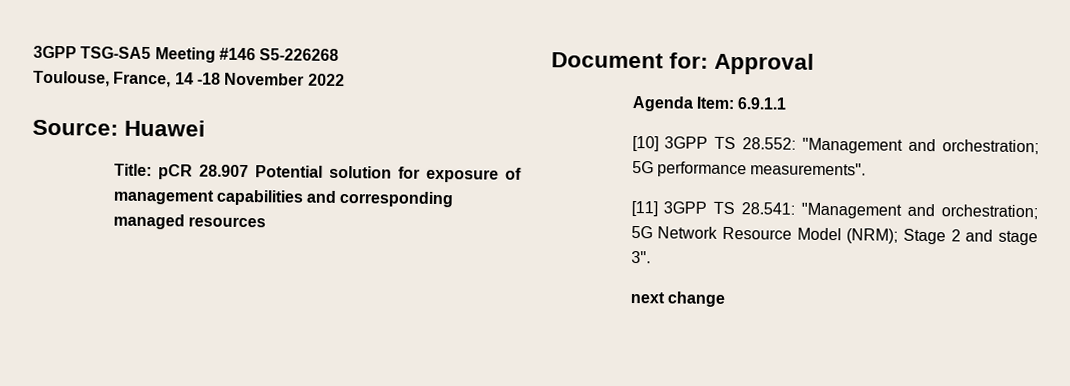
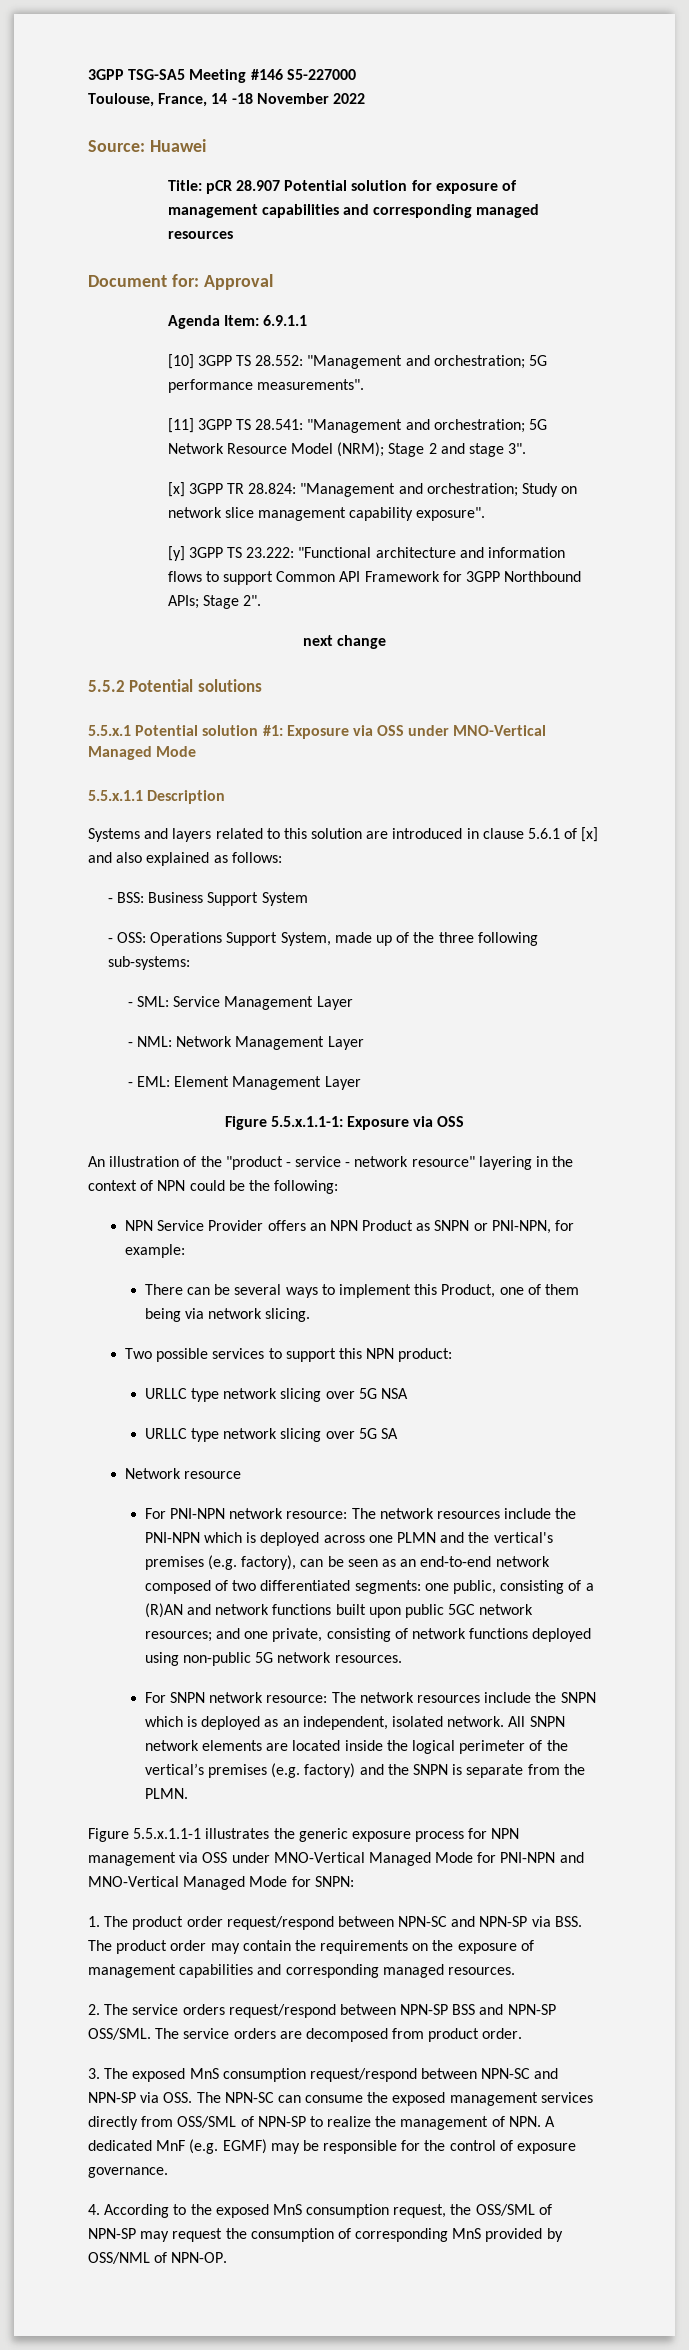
[259,48,340,61] S5-226268 -> [286,69,356,80] S5-227000
[629,291,725,307] next change -> [167,482,578,497] [167,507,486,521] [167,546,565,561] [167,571,582,585] [167,595,261,609] [302,635,387,649] [88,679,262,692] [88,725,547,739] [88,746,197,760] [88,790,226,804] [88,827,599,842] [88,852,282,866] [107,892,308,906] [107,932,538,946] [107,956,190,970] [127,996,353,1010] [127,1036,364,1050] [127,1076,361,1090] [224,1116,465,1130] [88,1156,574,1170] [88,1180,339,1194] [124,1220,574,1234] [124,1244,185,1258] [144,1284,579,1298] [144,1308,311,1322] [124,1348,453,1362] [144,1388,408,1402] [144,1428,398,1442] [124,1468,242,1479] [144,1508,577,1519] [144,1532,553,1546] [144,1555,550,1570] [144,1580,594,1594] [144,1603,534,1618] [144,1628,592,1642] [144,1652,402,1666] [144,1692,596,1703] [144,1716,565,1730] [144,1740,568,1754] [144,1763,585,1778] [144,1788,188,1799] [88,1828,520,1842] [88,1852,584,1866] [88,1876,354,1890] [88,1916,582,1930] [88,1940,534,1954] [88,1964,515,1978] [88,2004,556,2018] [88,2028,523,2042] [88,2068,559,2082] [88,2092,593,2106] [88,2116,556,2130] [88,2139,577,2154] [88,2167,168,2178] [88,2204,552,2218] [88,2228,563,2242] [88,2252,228,2264] [x] 3GPP TR 28.824: "Management and orchestration; Study on network slice management capability exposure". // [y] 3GPP TS 23.222: "Functional architecture and information flows to support Common API Framework for 3GPP Northbound APIs; Stage 2". // next change // 5.5.2 Potential solutions // 5.5.x.1 Potential solution #1: Exposure via OSS under MNO-Vertical Managed Mode // 5.5.x.1.1 Description // Systems and layers related to this solution are introduced in clause 5.6.1 of [x] and also explained as follows: // - BSS: Business Support System // - OSS: Operations Support System, made up of the three following sub-systems: // - SML: Service Management Layer // - NML: Network Management Layer // - EML: Element Management Layer // Figure 5.5.x.1.1-1: Exposure via OSS // An illustration of the "product - service - network resource" layering in the context of NPN could be the following: // NPN Service Provider offers an NPN Product as SNPN or PNI-NPN, for example: // There can be several ways to implement this Product, one of them being via network slicing. // Two possible services to support this NPN product: // URLLC type network slicing over 5G NSA // URLLC type network slicing over 5G SA // Network resource // For PNI-NPN network resource: The network resources include the PNI-NPN which is deployed across one PLMN and the vertical's premises (e.g. factory), can be seen as an end-to-end network composed of two differentiated segments: one public, consisting of a (R)AN and network functions built upon public 5GC network resources; and one private, consisting of network functions deployed using non-public 5G network resources. // For SNPN network resource: The network resources include the SNPN which is deployed as an independent, isolated network. All SNPN network elements are located inside the logical perimeter of the vertical’s premises (e.g. factory) and the SNPN is separate from the PLMN. // Figure 5.5.x.1.1-1 illustrates the generic exposure process for NPN management via OSS under MNO-Vertical Managed Mode for PNI-NPN and MNO-Vertical Managed Mode for SNPN: // 1. The product order request/respond between NPN-SC and NPN-SP via BSS. The product order may contain the requirements on the exposure of management capabilities and corresponding managed resources. // 2. The service orders request/respond between NPN-SP BSS and NPN-SP OSS/SML. The service orders are decomposed from product order. // 3. The exposed MnS consumption request/respond between NPN-SC and NPN-SP via OSS. The NPN-SC can consume the exposed management services directly from OSS/SML of NPN-SP to realize the management of NPN. A dedicated MnF (e.g. EGMF) may be responsible for the control of exposure governance. // 4. According to the exposed MnS consumption request, the OSS/SML of NPN-SP may request the consumption of corresponding MnS provided by OSS/NML of NPN-OP.

